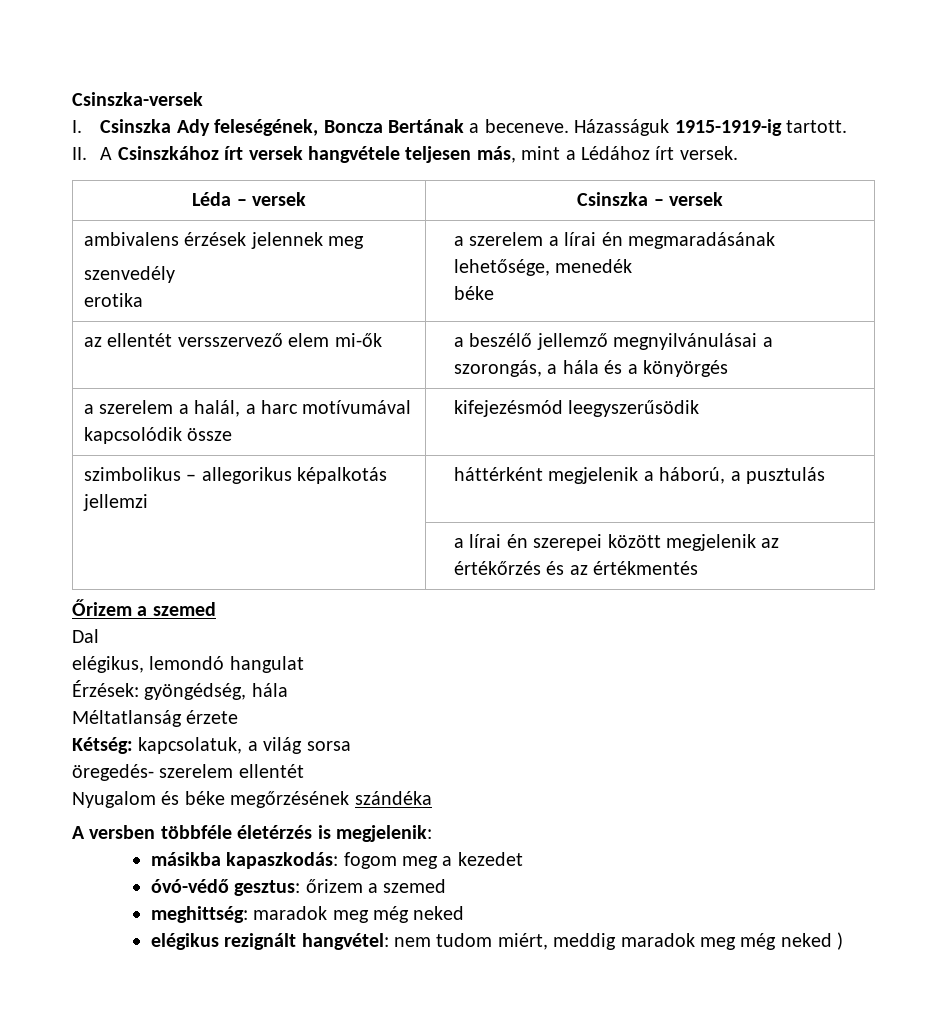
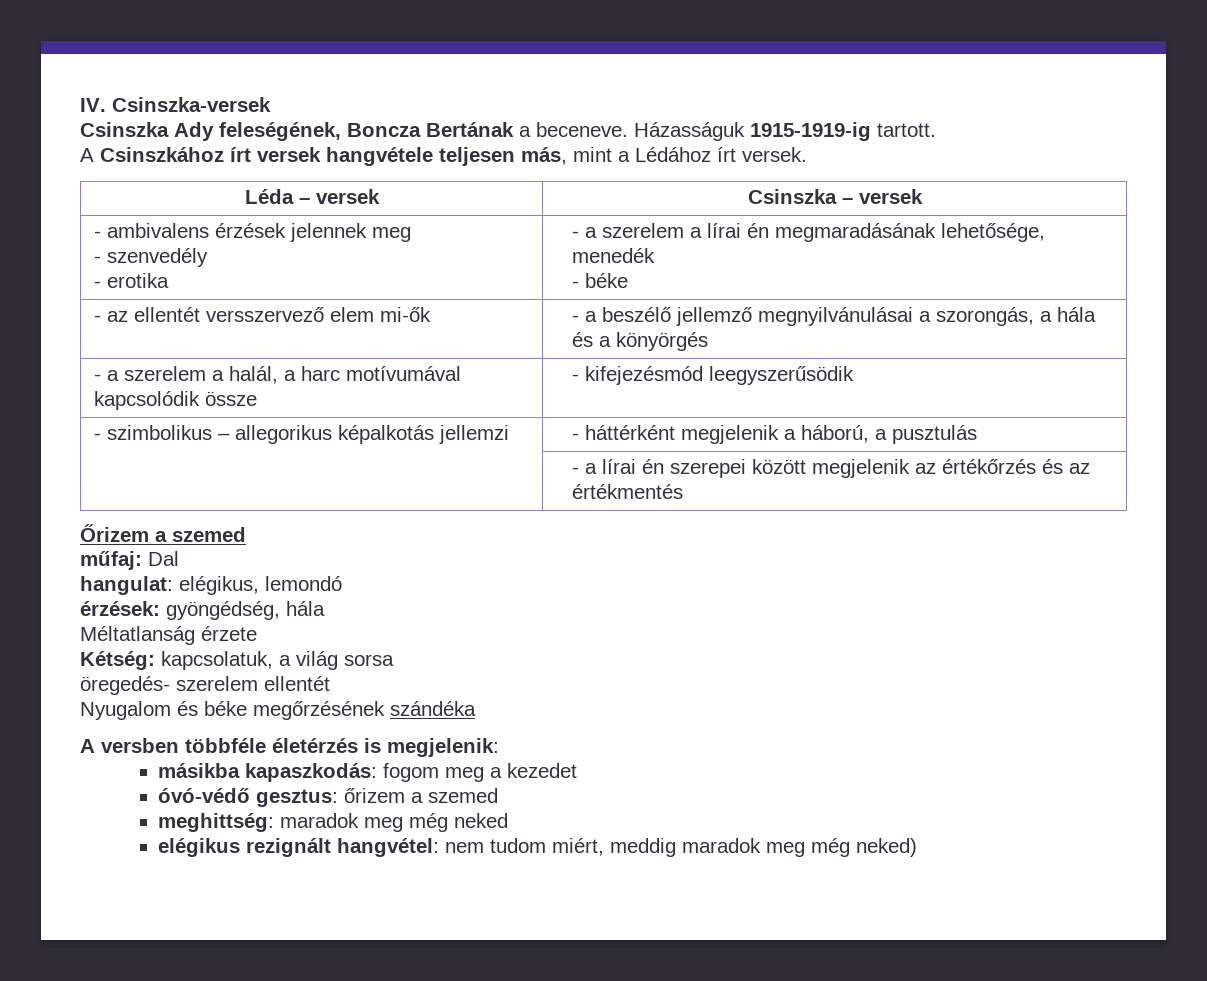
(72, 99) none -> [80,98,106,112] IV.
[72,120,82,133] I. -> (271, 104) none
[72,147,87,160] II. -> (936, 130) none
(723, 199) none -> [93,231,101,238] -
(365, 242) none -> [93,256,101,263] -
(175, 274) none -> [93,281,101,288] -
(143, 300) none -> [572,231,580,238] -
(633, 266) none -> [572,281,580,288] -
(495, 293) none -> [93,315,101,322] -
(382, 340) none -> [572,315,580,322] -
(729, 368) none -> [93,374,101,381] -
(233, 434) none -> [572,374,580,381] -
(700, 408) none -> [93,433,101,440] -
(148, 502) none -> [572,433,580,440] -
(826, 475) none -> [572,467,580,474] -
(216, 609) none -> [80,551,142,570] műfaj:
(99, 636) none -> [80,576,173,595] hangulat:
[229,656,304,673] [72,680,139,697] hangulat // Érzések: -> [80,601,160,616] // érzések:
[780,932,844,950] neked ) -> [855,838,917,857] neked)

